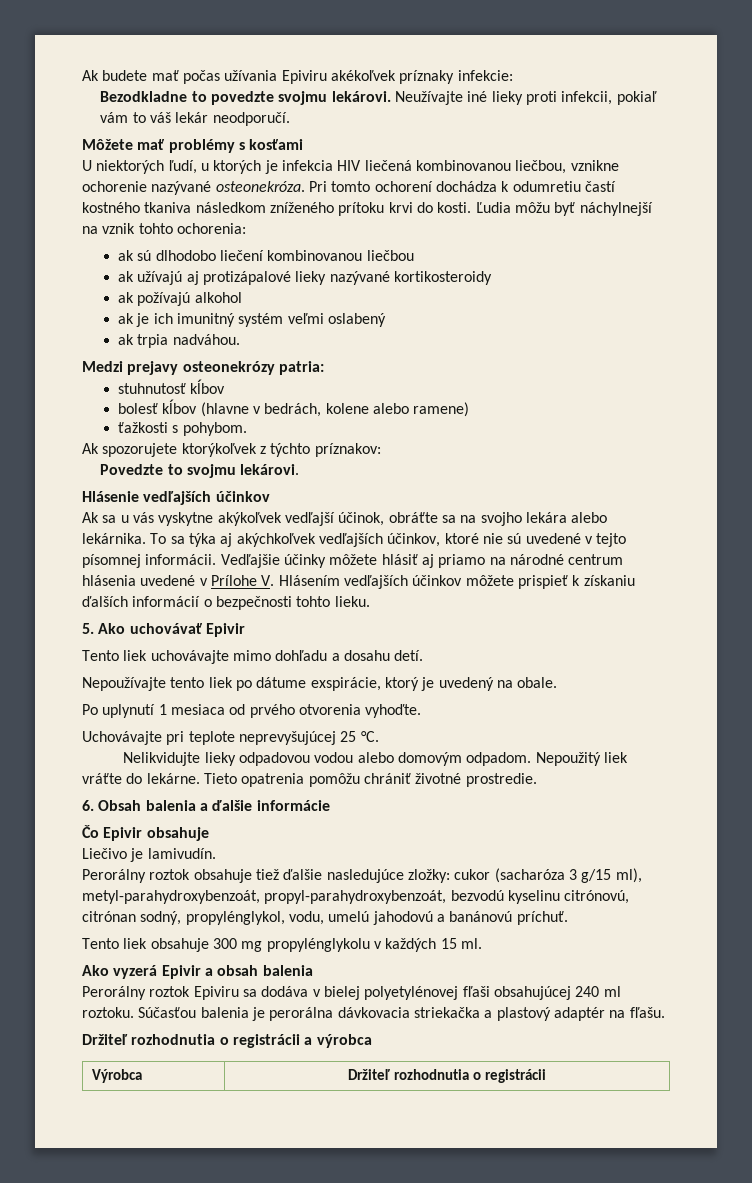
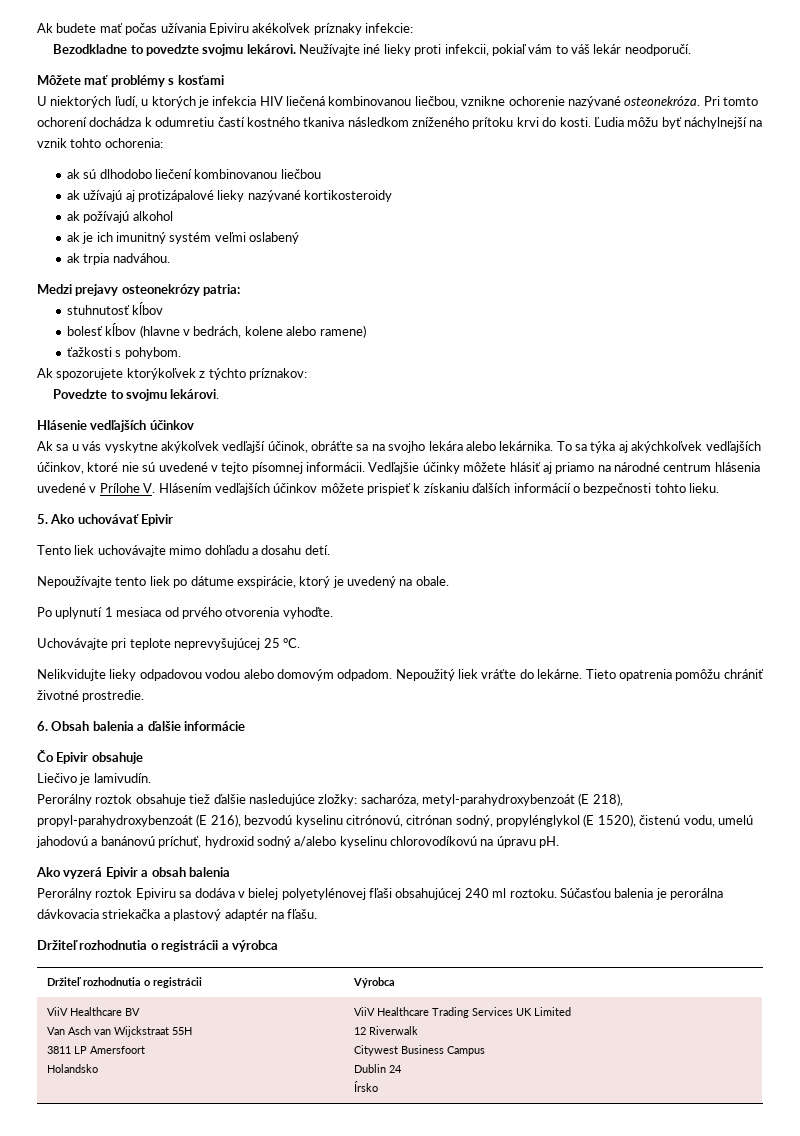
[454,868,642,883] [82,890,447,904] cukor (sacharóza 3 g/15 ml), metyl-parahydroxybenzoát, propyl-parahydroxybenzoát, -> [360,793,623,806] [37,814,241,827] sacharóza, metyl-parahydroxybenzoát (E 218), propyl-parahydroxybenzoát (E 216),
[185,911,285,925] propylénglykol, -> [496,814,681,827] propylénglykol (E 1520), čistenú
[516,911,568,925] [82,938,482,952] príchuť. // Tento liek obsahuje 300 mg propylénglykolu v každých 15 ml. -> [158,836,560,848] príchuť, hydroxid sodný a/alebo kyselinu chlorovodíkovú na úpravu pH.
[92,1069,143,1083] [348,1069,546,1083] Výrobca | Držiteľ rozhodnutia o registrácii -> [46,977,202,988] [352,977,395,988] [46,1007,140,1016] [46,1026,192,1037] [46,1046,145,1054] [46,1064,98,1073] [353,1007,571,1018] [353,1026,418,1035] [353,1045,485,1056] [353,1064,402,1073] [353,1081,378,1092] Držiteľ rozhodnutia o registrácii | Výrobca // ViiV Healthcare BV // Van Asch van Wijckstraat 55H // 3811 LP Amersfoort // Holandsko | ViiV Healthcare Trading Services UK Limited // 12 Riverwalk // Citywest Business Campus // Dublin 24 // Írsko

